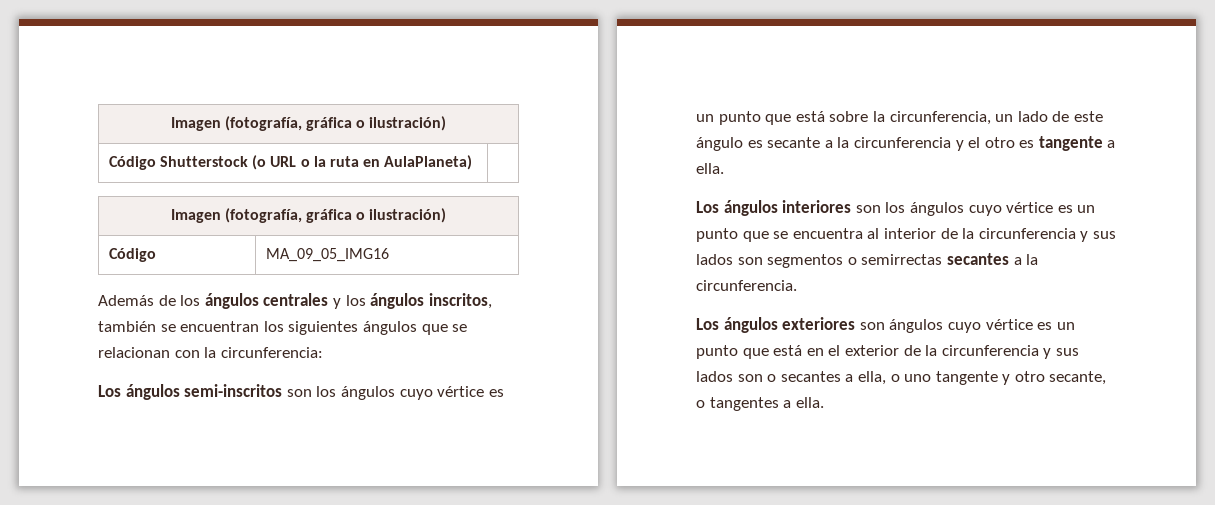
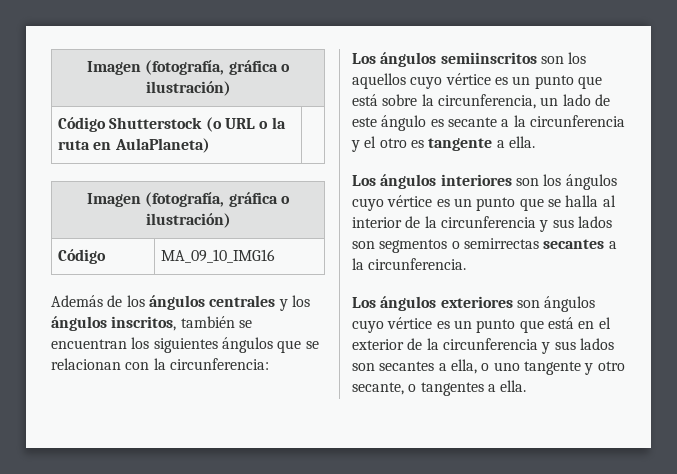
[265,248,389,262] MA_09_05_IMG16 -> [161,249,276,263] MA_09_10_IMG16
[184,384,395,400] semi-inscritos son los ángulos -> [440,52,587,64] [352,73,406,89] semiinscritos son los aquellos
[792,228,863,239] encuentra -> [565,195,599,207] halla
[767,374,777,382] o -> (375, 367) none

